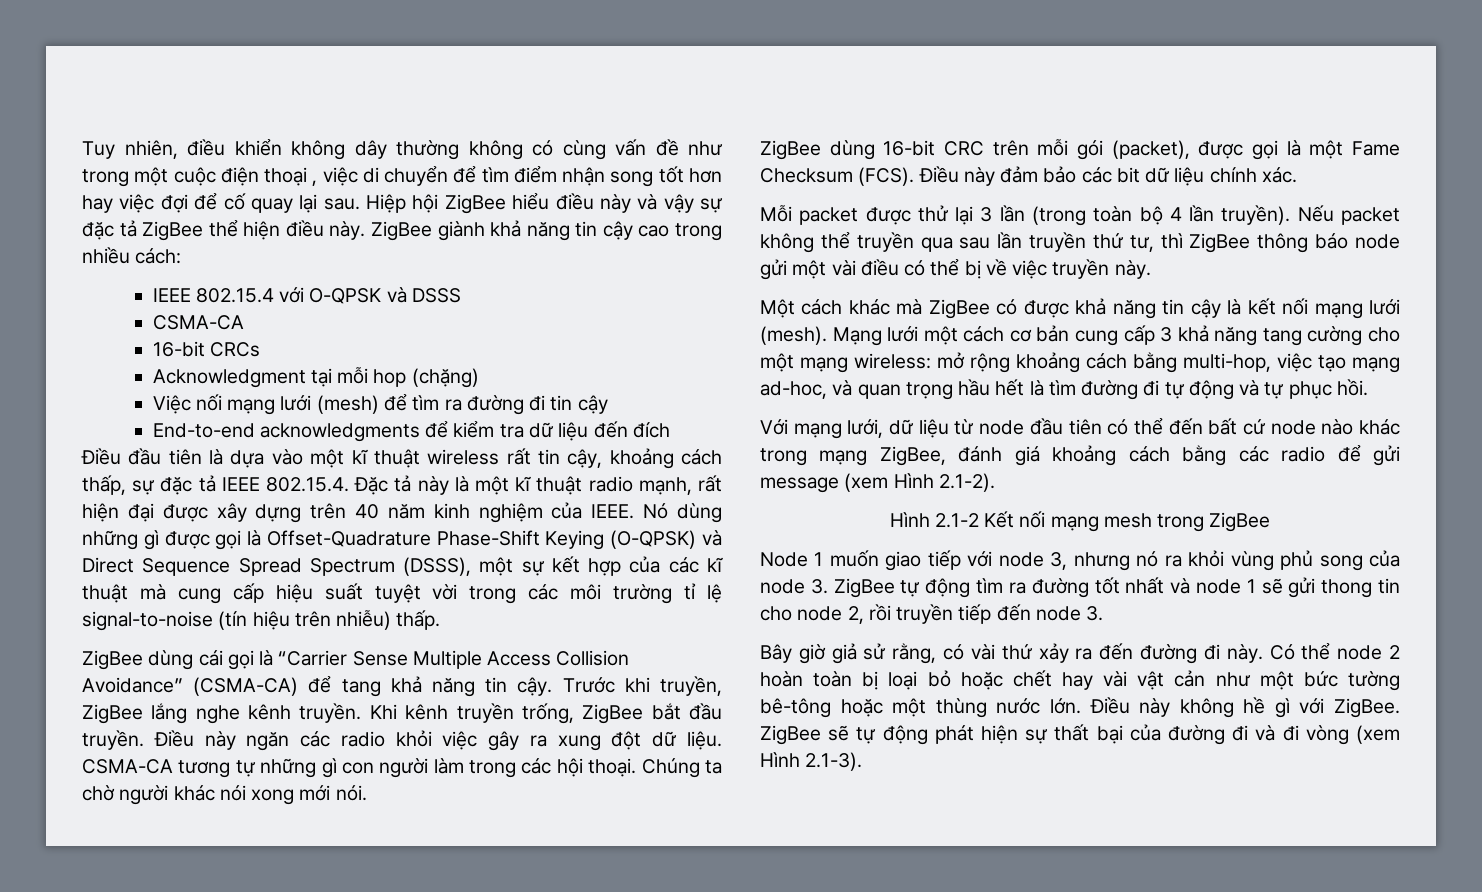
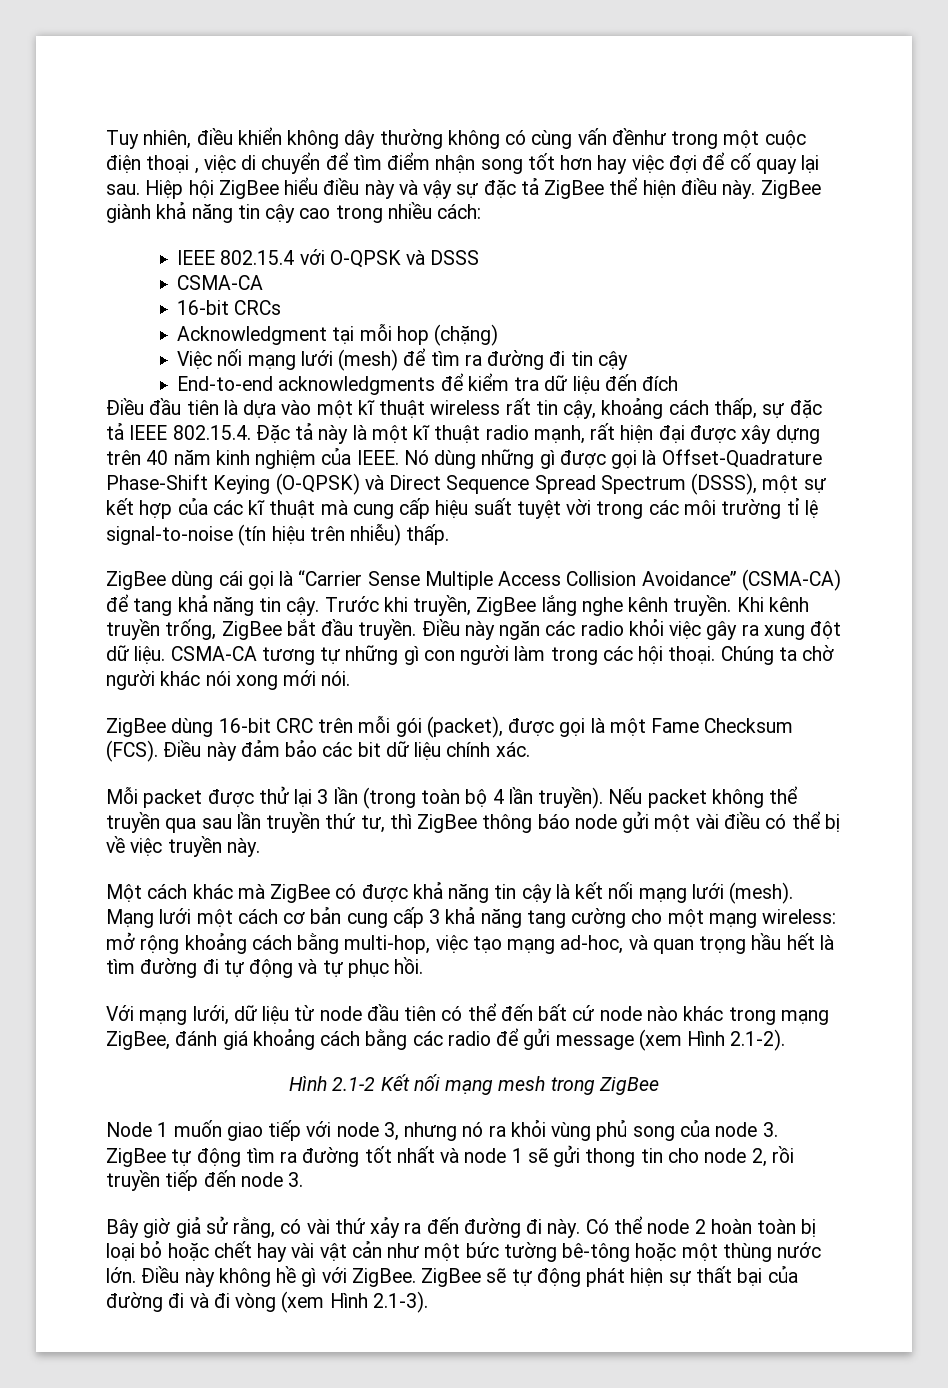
[655,139,723,156] đề như -> [611,128,666,145] đềnhư

